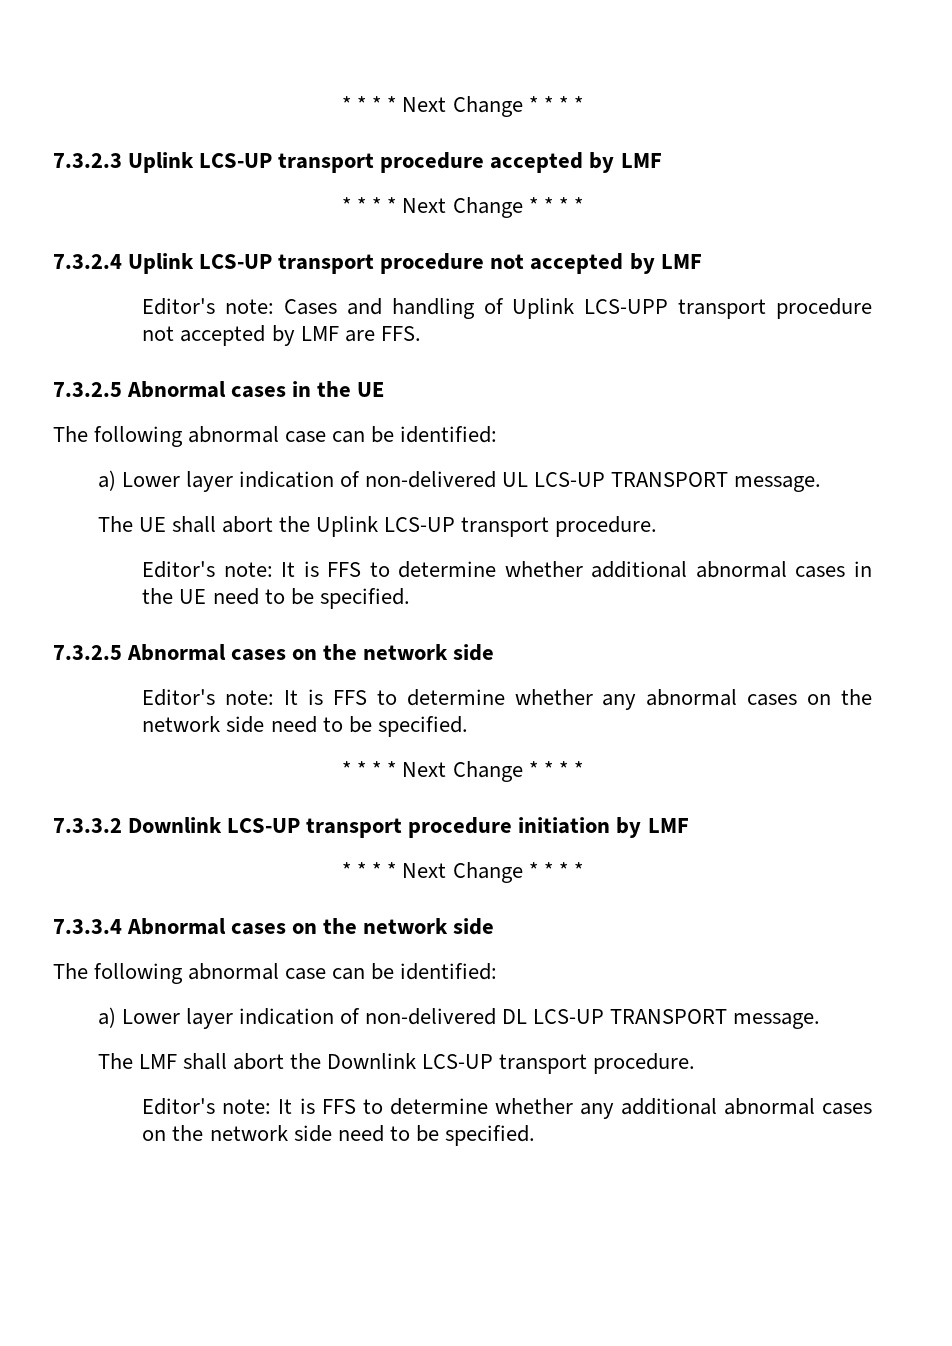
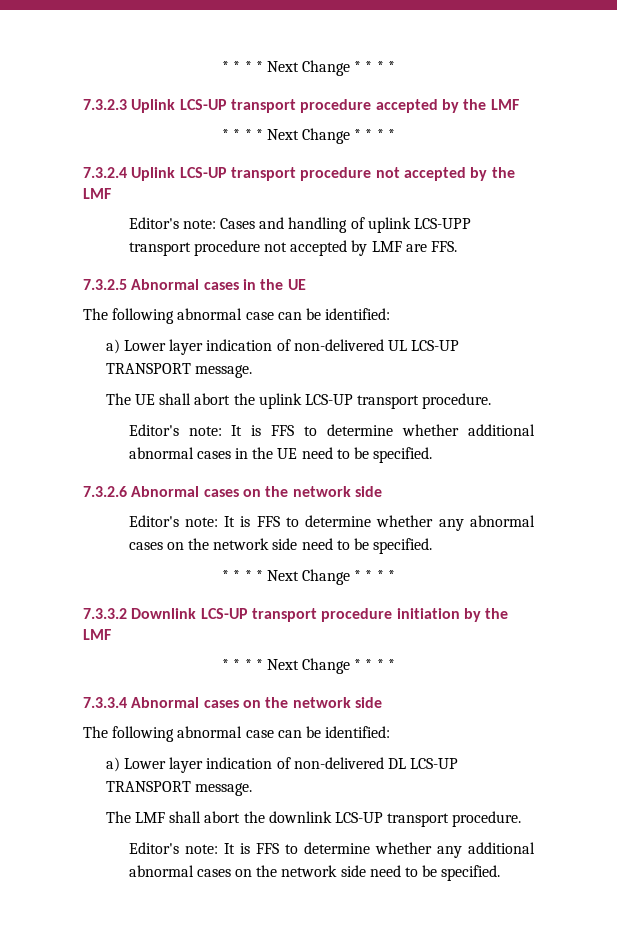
(615, 162) none -> [463,99,487,110] the
(655, 263) none -> [491,167,515,178] the
[512,298,575,319] Uplink -> [367,217,411,233] uplink
[316,516,379,537] Uplink -> [258,393,302,409] uplink
[53,645,122,660] 7.3.2.5 -> [83,486,127,497] 7.3.2.6
(642, 827) none -> [485,608,509,619] the
[327,1053,417,1069] Downlink -> [268,811,332,823] downlink

